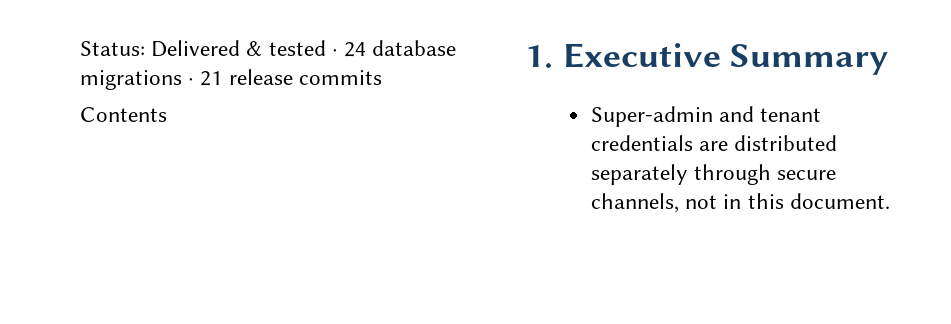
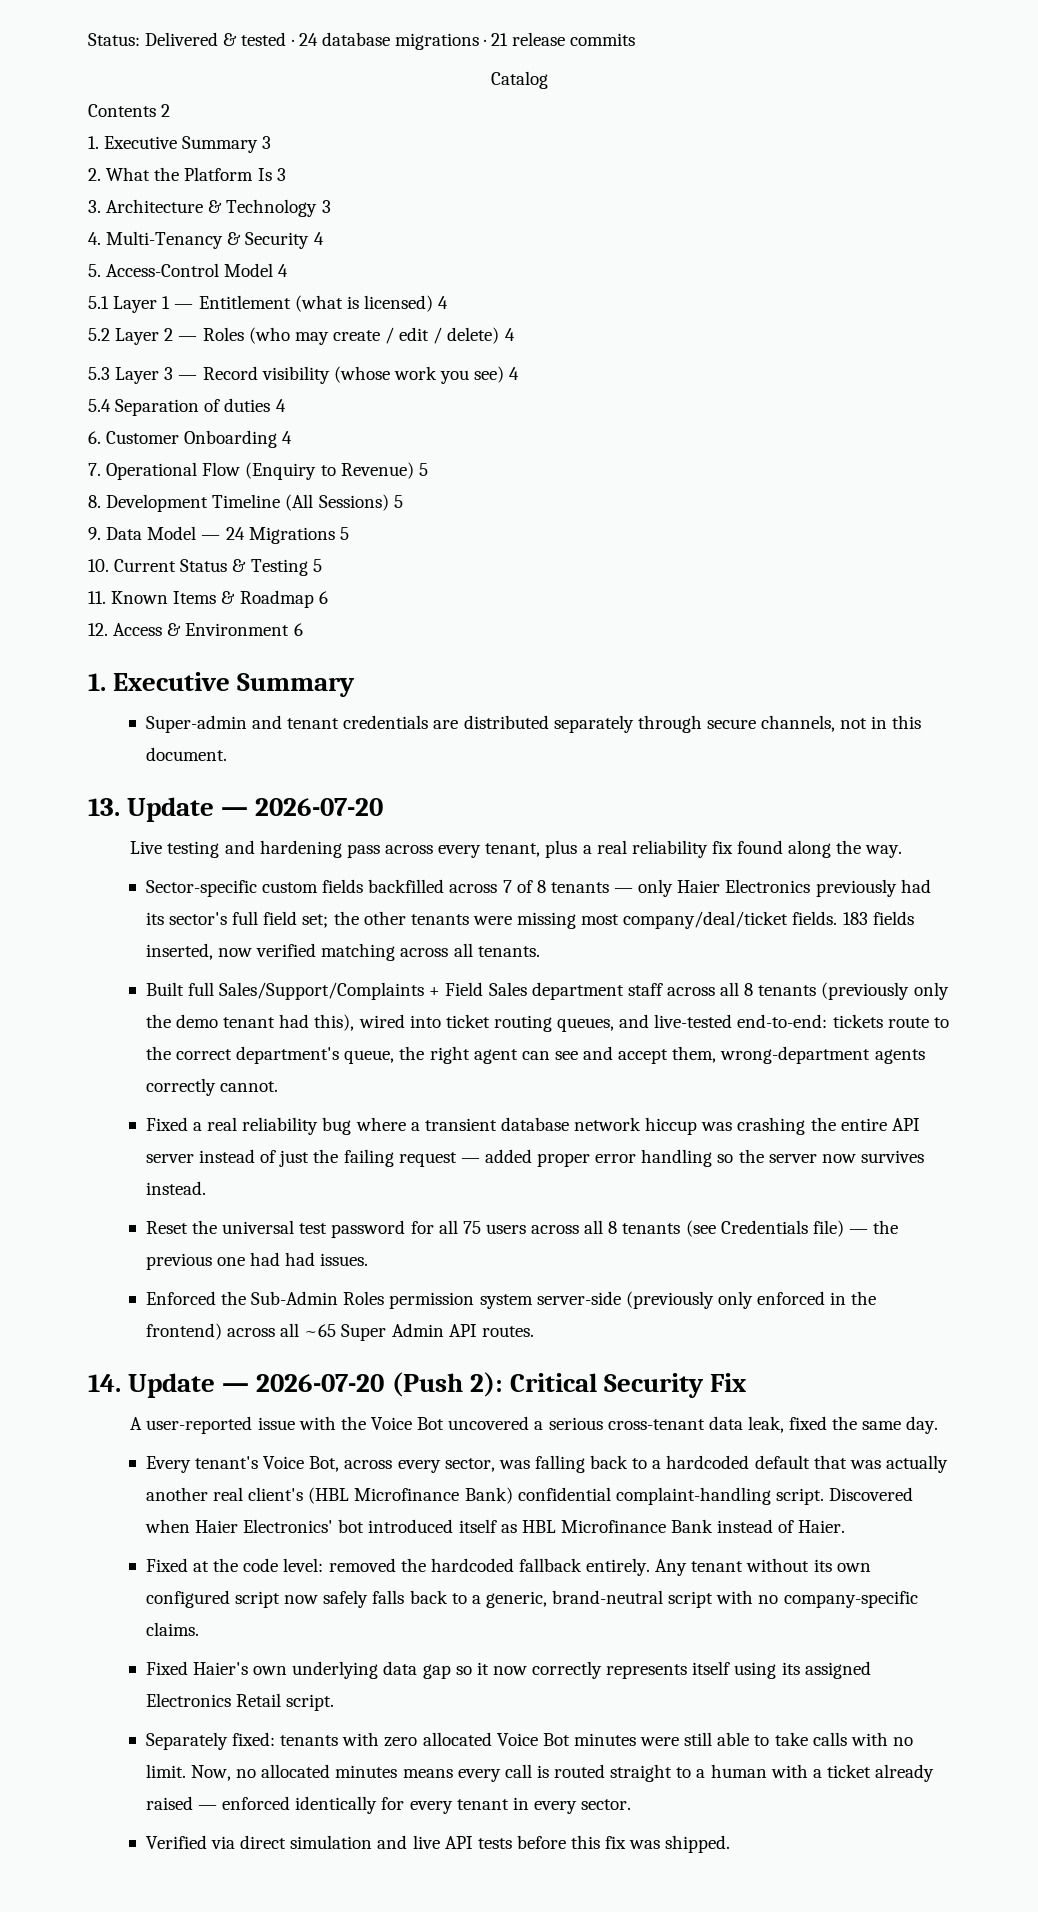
(382, 77) none -> [490,71,548,89] // Catalog
(167, 114) none -> [161,104,171,117] [88,136,272,153] [88,167,286,181] [88,199,331,217] [88,231,324,249] [88,263,289,277] [88,295,449,313] [88,327,515,345] [88,366,520,384] [88,398,286,416] [88,430,293,448] [88,462,428,480] [88,494,403,512] [88,526,349,544] [88,559,322,576] [88,590,328,608] [88,623,303,636] 2 // 1. Executive Summary 3 // 2. What the Platform Is 3 // 3. Architecture & Technology 3 // 4. Multi-Tenancy & Security 4 // 5. Access-Control Model 4 // 5.1 Layer 1 — Entitlement (what is licensed) 4 // 5.2 Layer 2 — Roles (who may create / edit / delete) 4 // 5.3 Layer 3 — Record visibility (whose work you see) 4 // 5.4 Separation of duties 4 // 6. Customer Onboarding 4 // 7. Operational Flow (Enquiry to Revenue) 5 // 8. Development Timeline (All Sessions) 5 // 9. Data Model — 24 Migrations 5 // 10. Current Status & Testing 5 // 11. Known Items & Roadmap 6 // 12. Access & Environment 6
(890, 201) none -> [88,797,384,822] [130,840,903,858] [145,879,931,897] [145,911,914,929] [145,943,540,961] [145,982,949,1000] [145,1014,949,1032] [145,1046,925,1064] [145,1078,279,1096] [145,1117,920,1135] [145,1149,924,1167] [145,1181,206,1195] [145,1220,899,1238] [145,1252,369,1270] [145,1291,877,1309] [145,1323,534,1341] [88,1372,747,1398] [130,1416,939,1434] [145,1455,948,1473] [145,1487,914,1505] [144,1519,846,1533] [145,1558,871,1576] [145,1590,918,1608] [145,1622,199,1636] [145,1661,871,1679] [145,1693,335,1711] [145,1732,913,1750] [145,1764,935,1782] [145,1796,632,1814] [145,1835,731,1853] // 13. Update — 2026-07-20 // Live testing and hardening pass across every tenant, plus a real reliability fix found along the way. // Sector-specific custom fields backfilled across 7 of 8 tenants — only Haier Electronics previously had its sector's full field set; the other tenants were missing most company/deal/ticket fields. 183 fields inserted, now verified matching across all tenants. // Built full Sales/Support/Complaints + Field Sales department staff across all 8 tenants (previously only the demo tenant had this), wired into ticket routing queues, and live-tested end-to-end: tickets route to the correct department's queue, the right agent can see and accept them, wrong-department agents correctly cannot. // Fixed a real reliability bug where a transient database network hiccup was crashing the entire API server instead of just the failing request — added proper error handling so the server now survives instead. // Reset the universal test password for all 75 users across all 8 tenants (see Credentials file) — the previous one had had issues. // Enforced the Sub-Admin Roles permission system server-side (previously only enforced in the frontend) across all ~65 Super Admin API routes. // 14. Update — 2026-07-20 (Push 2): Critical Security Fix // A user-reported issue with the Voice Bot uncovered a serious cross-tenant data leak, fixed the same day. // Every tenant's Voice Bot, across every sector, was falling back to a hardcoded default that was actually another real client's (HBL Microfinance Bank) confidential complaint-handling script. Discovered when Haier Electronics' bot introduced itself as HBL Microfinance Bank instead of Haier. // Fixed at the code level: removed the hardcoded fallback entirely. Any tenant without its own configured script now safely falls back to a generic, brand-neutral script with no company-specific claims. // Fixed Haier's own underlying data gap so it now correctly represents itself using its assigned Electronics Retail script. // Separately fixed: tenants with zero allocated Voice Bot minutes were still able to take calls with no limit. Now, no allocated minutes means every call is routed straight to a human with a ticket already raised — enforced identically for every tenant in every sector. // Verified via direct simulation and live API tests before this fix was shipped.

